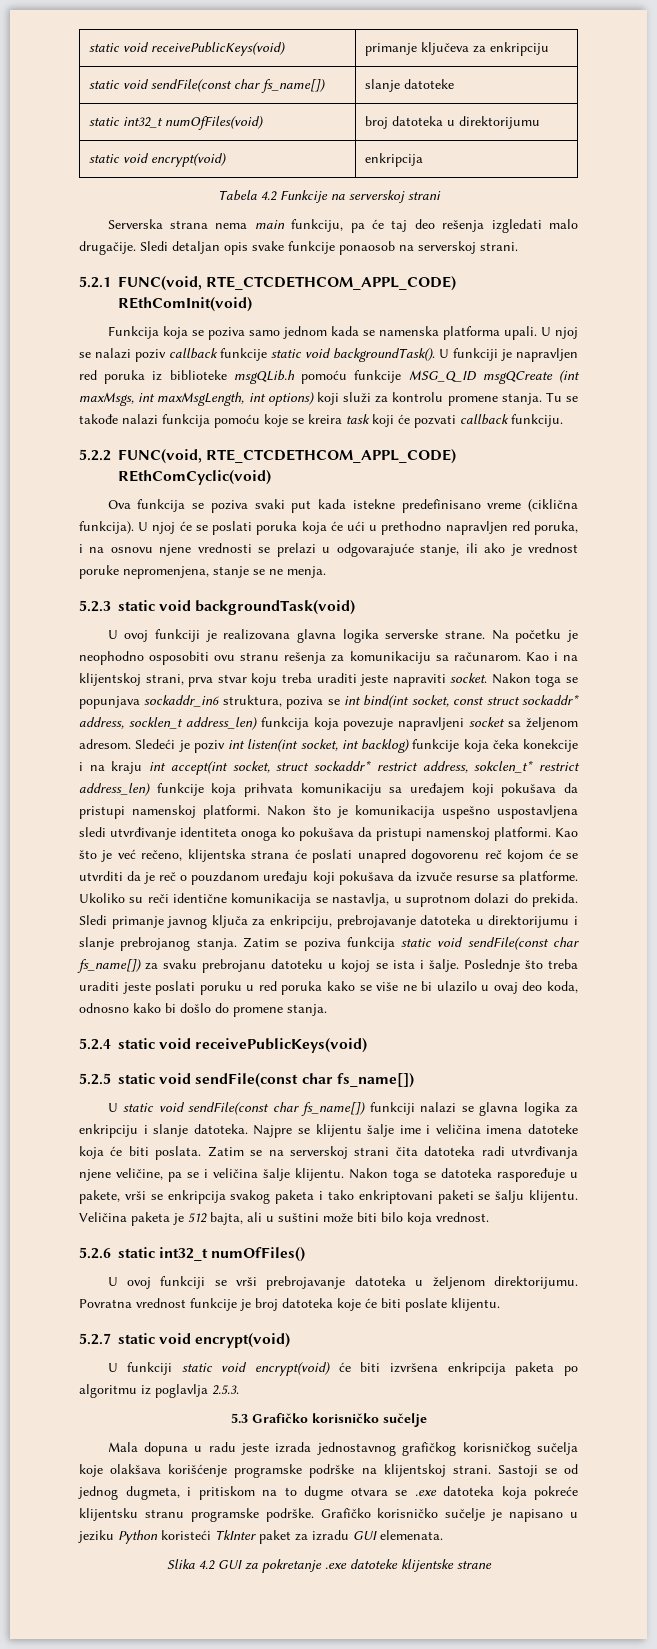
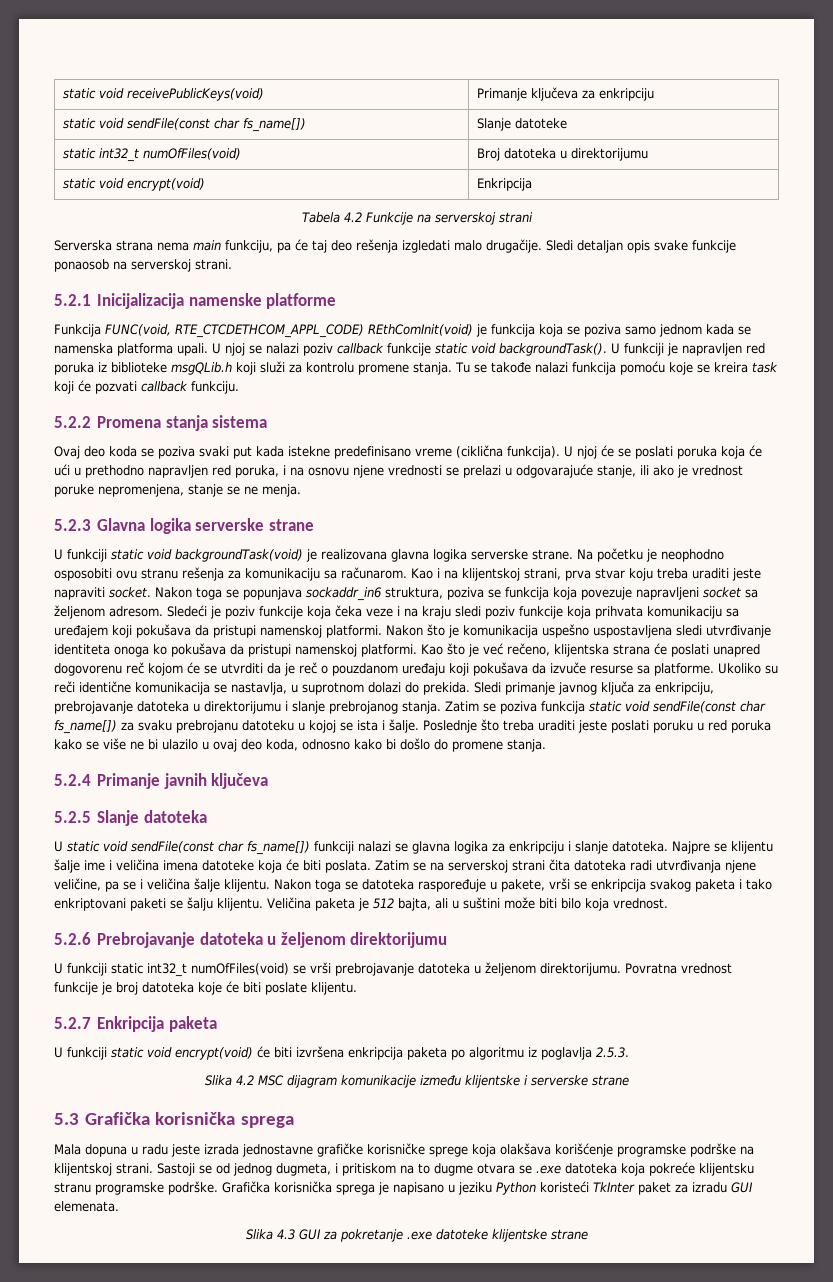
[364,43,417,56] primanje -> [477,88,528,101] Primanje
[364,79,400,92] slanje -> [477,118,512,131] Slanje
[364,116,388,129] broj -> [477,148,501,161] Broj
[364,153,423,167] enkripcija -> [477,178,533,191] Enkripcija
(111, 282) none -> [97,293,337,309] [54,324,101,337] Inicijalizacija namenske platforme // Funkcija
[107,326,159,339] // Funkcija -> [476,324,535,337] je funkcija
[301,370,580,384] [79,392,315,406] pomoću funkcije MSG_Q_ID msgQCreate (int maxMsgs, int maxMsgLength, int options) -> (232, 368) none
[118,449,457,464] [118,470,271,485] [107,499,186,512] FUNC(void, RTE_CTCDETHCOM_APPL_CODE) REthComCyclic(void) // Ova funkcija -> [97,415,268,431] [54,446,137,459] Promena stanja sistema // Ovaj deo koda
(111, 606) none -> [97,518,314,534] [54,549,107,562] Glavna logika serverske strane // U funkciji
[107,629,200,642] // U ovoj funkciji -> (303, 555) none
[344,694,579,708] [79,717,258,730] int bind(int socket, const struct sockaddr* address, socklen_t address_len) -> (501, 593) none
[228,739,410,753] int listen(int socket, int backlog) -> (255, 612) none
[523,739,578,752] konekcije -> [366,608,393,617] veze
[149,760,580,775] [79,783,151,796] int accept(int socket, struct sockaddr* restrict address, sokclen_t* restrict address_len) -> [455,606,515,619] sledi poziv
[118,1038,368,1053] [79,1073,414,1088] static void receivePublicKeys(void) // 5.2.5 static void sendFile(const char fs_name[]) -> [97,773,269,789] [54,810,207,826] Primanje javnih ključeva // 5.2.5 Slanje datoteka
[118,1247,306,1262] [107,1276,206,1289] static int32_t numOfFiles() // U ovoj funkciji -> [97,932,448,948] [54,963,289,977] Prebrojavanje datoteka u željenom direktorijumu // U funkciji static int32_t numOfFiles(void)
[118,1333,291,1348] static void encrypt(void) -> [97,1016,217,1032] Enkripcija paketa
[230,1413,427,1427] 5.3 Grafičko korisničko sučelje -> [204,1075,629,1088] [54,1112,294,1128] Slika 4.2 MSC dijagram komunikacije između klijentske i serverske strane // 5.3 Grafička korisnička sprega
[316,1442,579,1456] [79,1464,103,1477] jednostavnog grafičkog korisničkog sučelja koje -> [242,1143,496,1157] jednostavne grafičke korisničke sprege koja
[320,1508,486,1521] Grafičko korisničko sučelje -> [222,1181,375,1195] Grafička korisnička sprega
[198,1560,215,1570] 4.2 -> [276,1229,295,1240] 4.3

